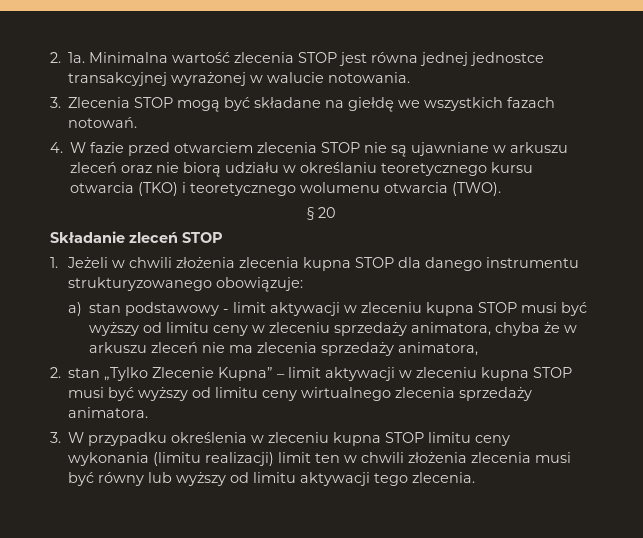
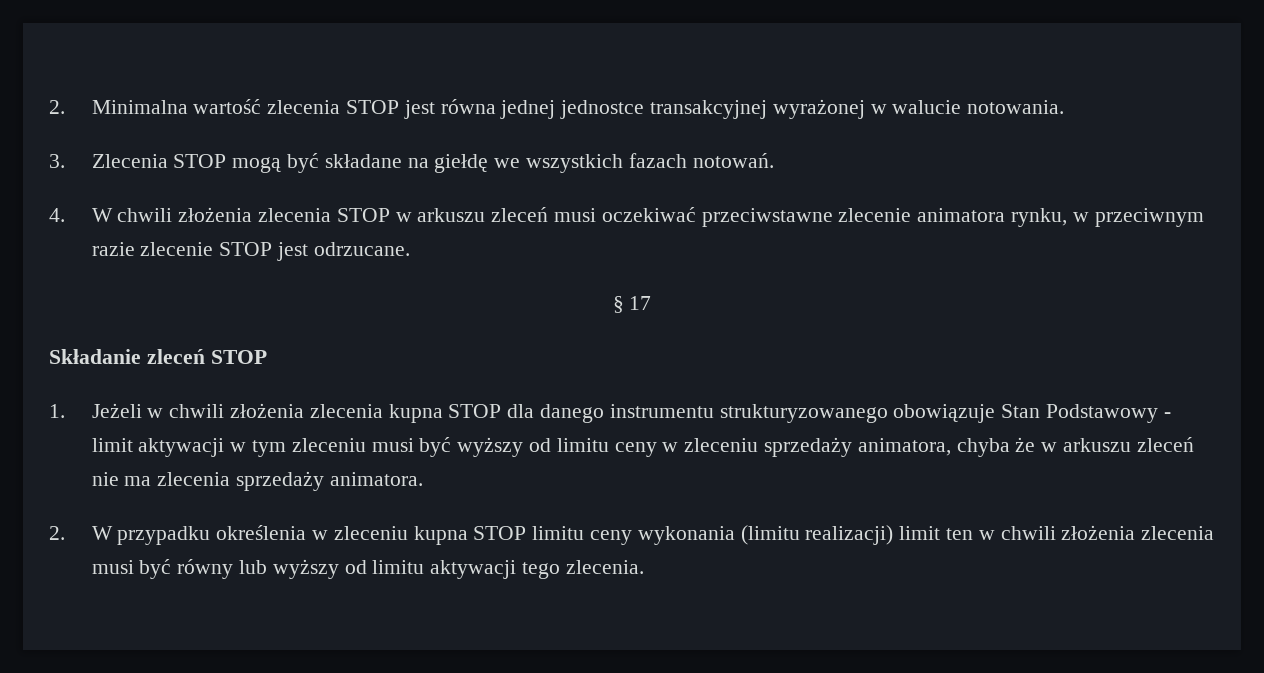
[50,52,86,63] 2. 1a. -> [49,100,65,114] 2.
[90,142,569,157] [70,162,534,177] [70,182,502,196] fazie przed otwarciem zlecenia STOP nie są ujawniane w arkuszu zleceń oraz nie biorą udziału w określaniu teoretycznego kursu otwarcia (TKO) i teoretycznego wolumenu otwarcia (TWO). -> [117,207,1204,227] [91,242,410,261] chwili złożenia zlecenia STOP w arkuszu zleceń musi oczekiwać przeciwstawne zlecenie animatora rynku, w przeciwnym razie zlecenie STOP jest odrzucane.
[318,207,336,218] 20 -> [629,296,652,310] 17
[215,277,303,292] [67,302,517,316] obowiązuje: // a) stan podstawowy - limit aktywacji w zleceniu kupna STOP -> [893,404,1171,423] [91,438,366,457] obowiązuje Stan Podstawowy - limit aktywacji w tym zleceniu
[397,342,478,356] [50,367,573,381] [68,387,533,401] animatora, // 2. stan „Tylko Zlecenie Kupna” – limit aktywacji w zleceniu kupna STOP musi być wyższy od limitu ceny wirtualnego zlecenia sprzedaży -> (324, 481) none
[50,432,61,443] 3. -> [49,526,65,540] 2.

